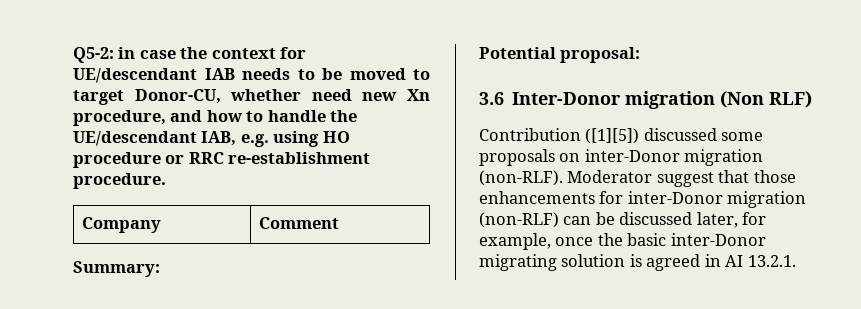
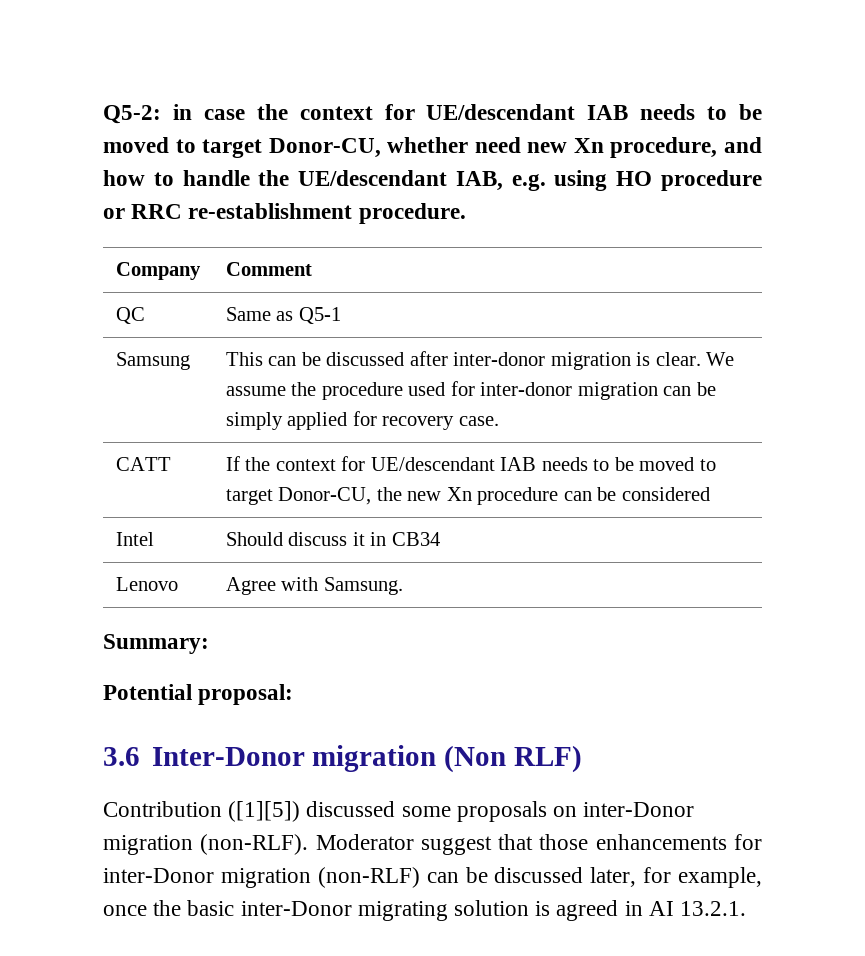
(340, 223) none -> [115,307,145,324] [225,307,341,324] [115,352,190,370] [225,351,735,370] [225,381,716,400] [225,411,499,430] [115,457,171,471] [225,456,716,471] [225,487,710,505] [115,532,154,546] [225,532,440,546] [115,577,178,591] [225,577,403,595] // QC | Same as Q5-1 // Samsung | This can be discussed after inter-donor migration is clear. We assume the procedure used for inter-donor migration can be simply applied for recovery case. // CATT | If the context for UE/descendant IAB needs to be moved to target Donor-CU, the new Xn procedure can be considered // Intel | Should discuss it in CB34 // Lenovo | Agree with Samsung.

